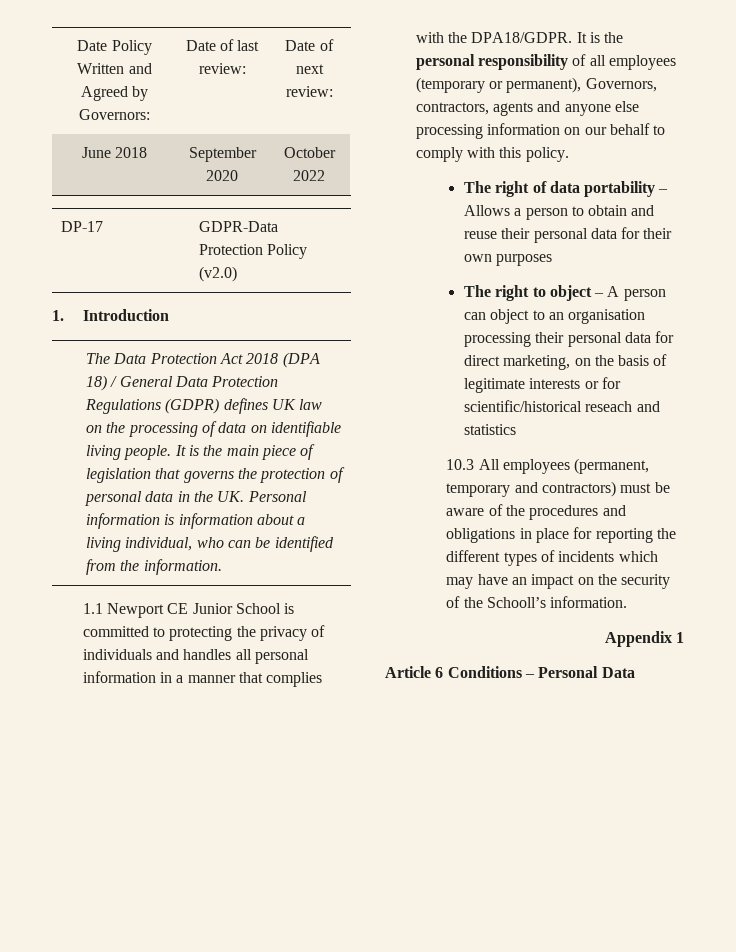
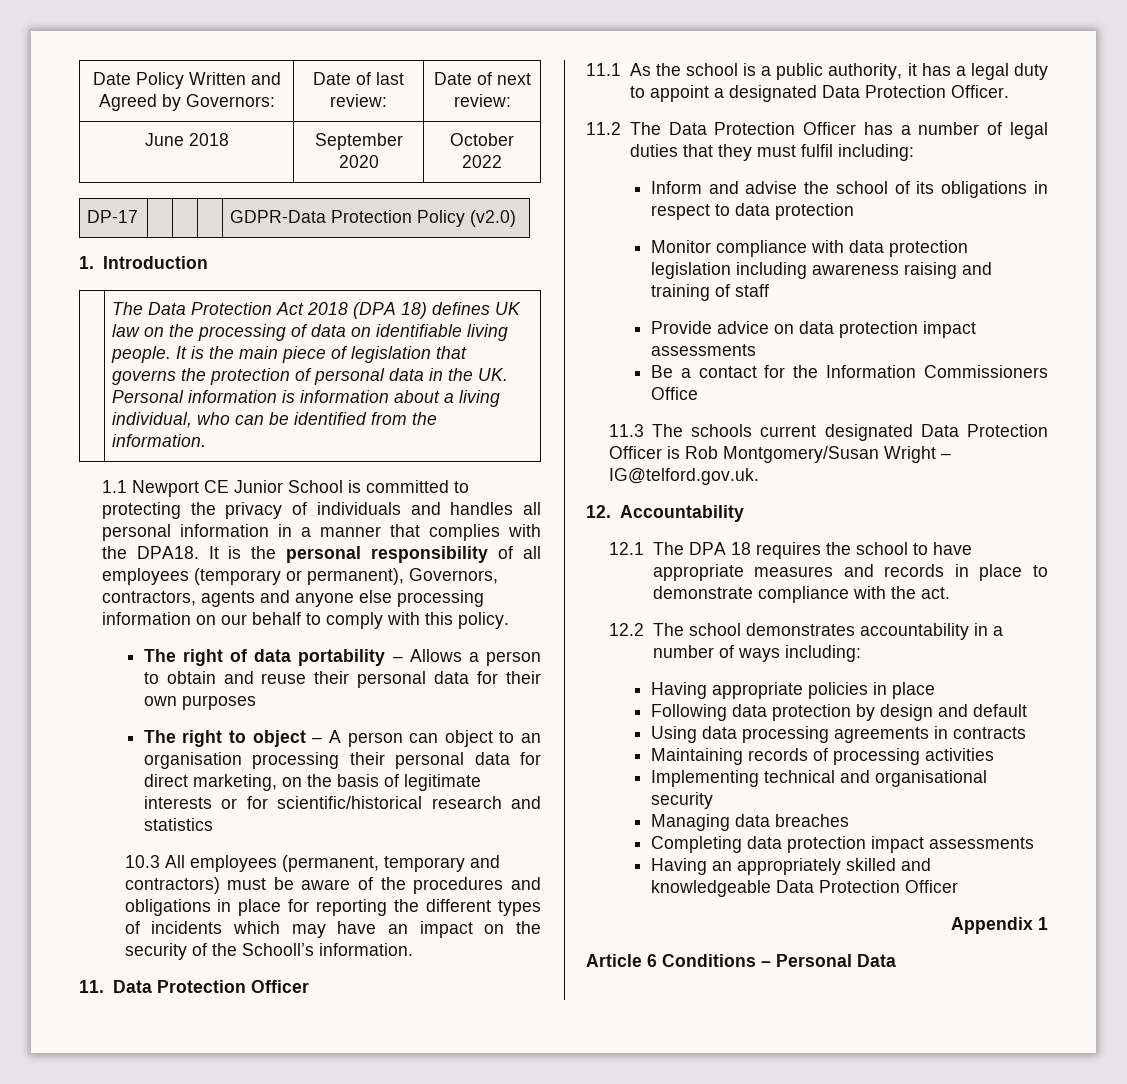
[110,376,279,387] [84,398,220,414] / General Data Protection Regulations (GDPR) -> (428, 310) none
[471,32,573,43] DPA18/GDPR. -> [136,546,199,559] DPA18.
[585,401,633,412] reseach -> [431,796,502,809] research
(628, 602) none -> [79,980,309,993] [586,63,1048,80] [629,85,1009,102] [586,122,1048,139] [629,144,914,161] [650,181,1048,198] [650,203,854,220] [650,240,968,257] [650,262,992,279] [650,284,769,301] [650,321,976,338] [650,344,756,356] [650,365,1048,378] [650,387,698,400] [608,424,1048,441] [608,446,951,463] [608,468,759,485] [586,505,744,522] [608,542,972,559] [652,564,1048,581] [652,586,950,603] [608,623,1003,640] [652,645,861,662] [650,682,935,699] [650,704,1027,721] [650,726,1026,743] [650,748,994,765] [650,770,987,787] [650,792,713,809] [650,814,849,831] [650,836,1034,853] [650,858,931,875] [650,880,958,897] // 11. Data Protection Officer // 11.1 As the school is a public authority, it has a legal duty to appoint a designated Data Protection Officer. // 11.2 The Data Protection Officer has a number of legal duties that they must fulfil including: // Inform and advise the school of its obligations in respect to data protection // Monitor compliance with data protection legislation including awareness raising and training of staff // Provide advice on data protection impact assessments // Be a contact for the Information Commissioners Office // 11.3 The schools current designated Data Protection Officer is Rob Montgomery/Susan Wright – IG@telford.gov.uk. // 12. Accountability // 12.1 The DPA 18 requires the school to have appropriate measures and records in place to demonstrate compliance with the act. // 12.2 The school demonstrates accountability in a number of ways including: // Having appropriate policies in place // Following data protection by design and default // Using data processing agreements in contracts // Maintaining records of processing activities // Implementing technical and organisational security // Managing data breaches // Completing data protection impact assessments // Having an appropriately skilled and knowledgeable Data Protection Officer

